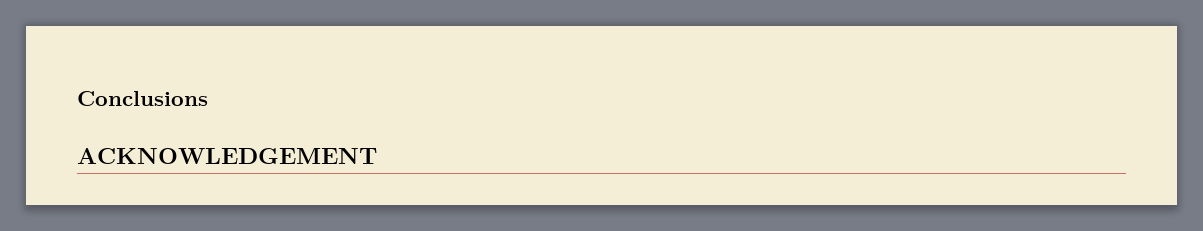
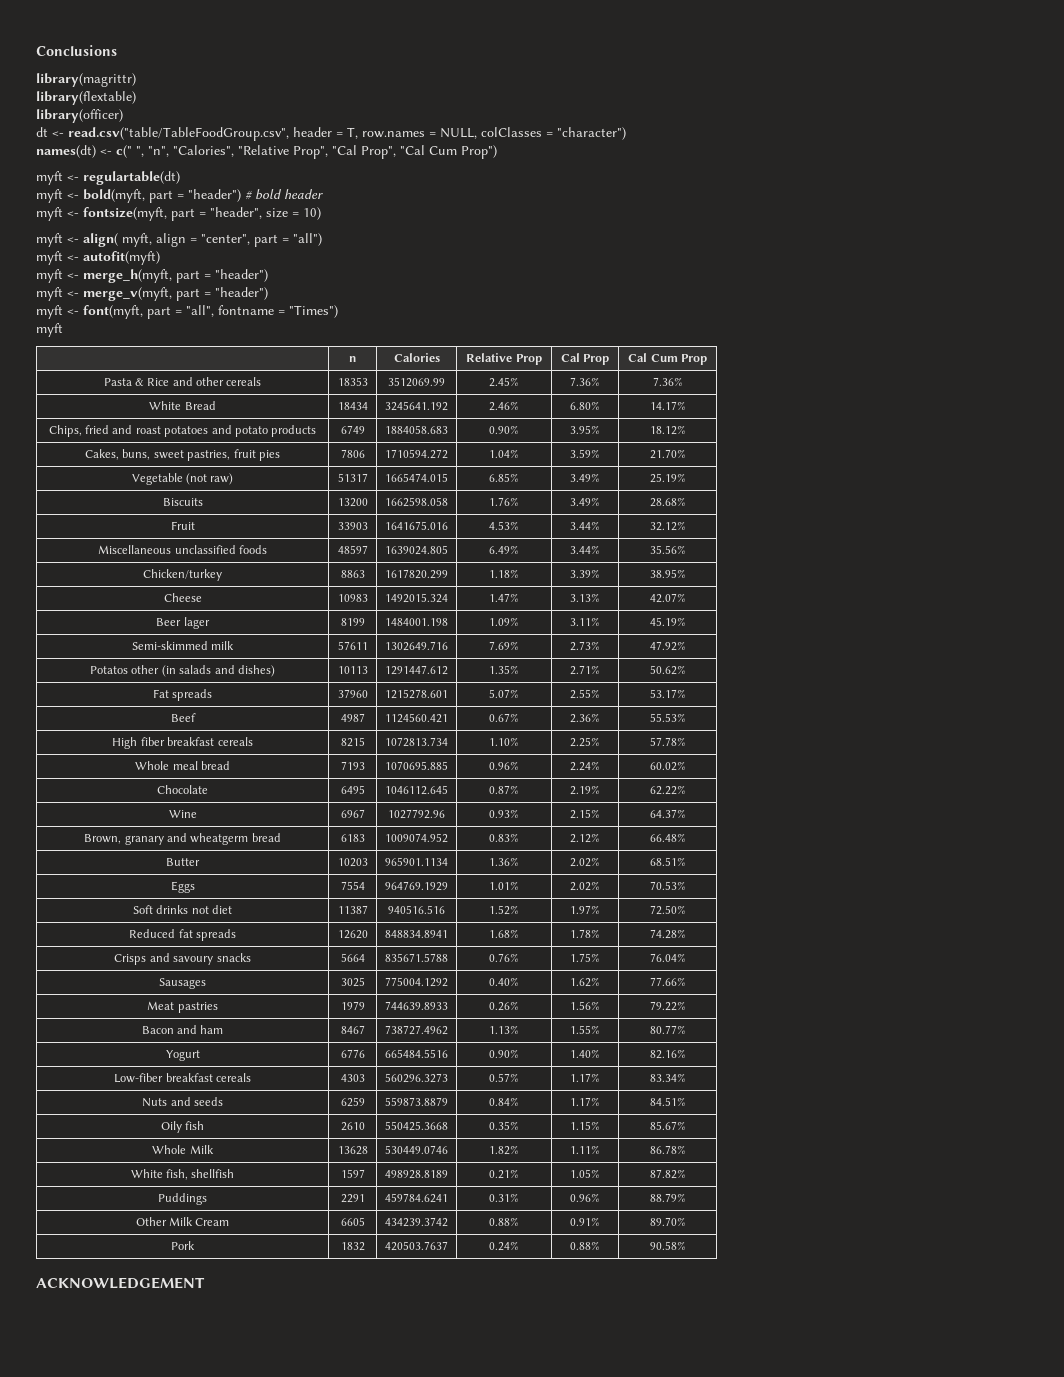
(208, 98) none -> [36,73,136,87] [36,91,136,105] [36,109,123,123] [36,127,626,141] [36,145,497,159] [36,171,180,185] [36,189,323,203] [36,207,321,221] [36,233,322,247] [36,251,160,265] [36,269,268,283] [36,287,268,301] [36,305,338,319] [36,323,63,337] [348,356,357,362] [393,353,440,362] [466,353,542,365] [560,353,610,365] [628,353,707,365] [103,377,262,386] [337,377,368,386] [388,377,445,387] [489,377,519,387] [570,377,600,386] [652,377,683,386] [149,401,216,410] [337,402,368,410] [385,401,448,411] [489,401,519,411] [570,401,600,410] [649,401,686,410] [48,425,317,437] [340,425,365,434] [385,425,448,434] [489,425,519,434] [570,425,600,434] [649,425,686,435] [85,449,280,461] [340,449,365,458] [385,449,448,459] [489,449,519,458] [570,449,600,458] [649,449,686,459] [131,473,234,485] [337,473,368,482] [385,473,448,482] [489,473,519,482] [570,473,600,482] [649,473,686,483] [162,498,203,506] [337,498,368,507] [385,497,448,507] [489,497,519,506] [570,497,600,506] [649,497,686,507] [170,521,195,530] [337,522,368,530] [385,521,448,530] [489,521,519,530] [570,521,600,530] [649,521,686,531] [98,545,267,554] [337,545,368,554] [385,545,448,555] [489,545,519,554] [570,545,600,554] [649,545,686,554] [143,569,222,581] [340,570,365,578] [385,569,448,579] [489,569,519,578] [570,569,600,578] [649,569,686,578] [163,593,202,602] [337,594,368,602] [385,593,448,603] [489,593,519,602] [570,593,600,602] [649,593,686,603] [156,617,210,629] [340,618,365,626] [385,618,448,626] [489,617,519,626] [570,617,600,626] [649,617,686,626] [131,641,235,650] [337,641,368,650] [385,641,448,651] [489,641,519,650] [570,641,600,651] [649,641,686,651] [90,665,275,677] [337,666,368,674] [385,665,448,675] [489,665,519,674] [570,665,600,675] [649,665,686,675] [152,689,213,701] [337,689,368,698] [385,689,448,699] [489,689,519,698] [570,689,600,699] [649,689,686,698] [170,713,196,722] [340,713,365,722] [385,713,448,723] [489,713,519,722] [570,713,600,723] [649,713,686,722] [112,737,253,749] [340,737,365,747] [385,737,448,747] [489,737,519,746] [570,737,600,747] [649,737,686,746] [135,761,230,770] [340,761,365,770] [385,761,448,770] [489,761,519,770] [570,761,600,771] [649,761,686,771] [157,785,208,794] [340,785,365,794] [385,785,448,795] [489,785,519,794] [570,785,600,795] [649,785,686,795] [168,810,197,818] [340,809,365,818] [388,809,445,819] [489,809,519,818] [570,809,600,819] [649,809,686,818] [84,833,281,845] [340,834,365,842] [385,833,448,843] [489,833,519,842] [570,833,600,843] [649,833,686,842] [166,858,200,866] [337,858,368,867] [385,857,448,866] [489,857,519,866] [570,857,600,867] [649,857,686,866] [170,881,195,893] [340,881,365,890] [385,881,448,891] [489,881,519,890] [570,881,600,891] [649,881,686,890] [132,905,233,914] [337,905,368,914] [388,905,445,914] [489,905,519,915] [570,905,600,914] [649,905,686,915] [129,929,236,941] [337,930,368,939] [385,930,448,938] [489,929,519,938] [570,929,600,938] [649,929,686,939] [114,953,251,965] [340,953,365,962] [385,953,448,962] [489,953,519,962] [570,953,600,962] [649,953,686,962] [159,978,206,989] [340,977,365,987] [385,977,448,987] [489,977,519,986] [570,977,600,987] [649,977,686,986] [147,1001,218,1013] [340,1001,365,1010] [385,1001,448,1010] [489,1001,519,1011] [570,1001,600,1010] [649,1001,686,1011] [141,1025,224,1034] [340,1025,365,1034] [385,1025,448,1035] [489,1025,519,1034] [570,1025,600,1034] [649,1025,686,1034] [165,1050,200,1061] [340,1049,365,1058] [385,1049,448,1058] [489,1049,519,1058] [570,1049,600,1058] [649,1049,686,1059] [114,1073,251,1083] [340,1074,365,1082] [385,1073,448,1083] [489,1073,519,1082] [570,1073,600,1082] [649,1073,686,1082] [142,1097,223,1107] [340,1097,365,1107] [385,1097,448,1106] [489,1097,519,1106] [570,1097,600,1106] [649,1097,686,1106] [160,1121,205,1133] [340,1122,365,1131] [385,1121,448,1131] [489,1121,519,1130] [570,1121,600,1130] [649,1121,686,1130] [152,1145,214,1154] [337,1146,368,1155] [385,1145,448,1154] [489,1145,519,1155] [570,1145,600,1154] [649,1145,686,1154] [130,1169,235,1180] [340,1169,365,1178] [385,1170,448,1179] [489,1169,519,1179] [570,1169,600,1178] [649,1169,686,1179] [158,1193,207,1205] [340,1194,365,1203] [385,1193,448,1203] [489,1193,519,1202] [570,1193,600,1202] [649,1193,686,1202] [135,1217,230,1226] [340,1217,365,1226] [385,1217,448,1227] [489,1217,519,1226] [570,1217,600,1226] [649,1217,686,1226] [171,1241,195,1250] [340,1242,365,1251] [385,1241,448,1251] [489,1241,519,1251] [570,1241,600,1250] [649,1241,686,1250] // library(magrittr) // library(flextable) // library(officer) // dt <- read.csv("table/TableFoodGroup.csv", header = T, row.names = NULL, colClasses = "character") // names(dt) <- c(" ", "n", "Calories", "Relative Prop", "Cal Prop", "Cal Cum Prop") // myft <- regulartable(dt) // myft <- bold(myft, part = "header") # bold header // myft <- fontsize(myft, part = "header", size = 10) // myft <- align( myft, align = "center", part = "all") // myft <- autofit(myft) // myft <- merge_h(myft, part = "header") // myft <- merge_v(myft, part = "header") // myft <- font(myft, part = "all", fontname = "Times") // myft // | n | Calories | Relative Prop | Cal Prop | Cal Cum Prop // Pasta & Rice and other cereals | 18353 | 3512069.99 | 2.45% | 7.36% | 7.36% // White Bread | 18434 | 3245641.192 | 2.46% | 6.80% | 14.17% // Chips, fried and roast potatoes and potato products | 6749 | 1884058.683 | 0.90% | 3.95% | 18.12% // Cakes, buns, sweet pastries, fruit pies | 7806 | 1710594.272 | 1.04% | 3.59% | 21.70% // Vegetable (not raw) | 51317 | 1665474.015 | 6.85% | 3.49% | 25.19% // Biscuits | 13200 | 1662598.058 | 1.76% | 3.49% | 28.68% // Fruit | 33903 | 1641675.016 | 4.53% | 3.44% | 32.12% // Miscellaneous unclassified foods | 48597 | 1639024.805 | 6.49% | 3.44% | 35.56% // Chicken/turkey | 8863 | 1617820.299 | 1.18% | 3.39% | 38.95% // Cheese | 10983 | 1492015.324 | 1.47% | 3.13% | 42.07% // Beer lager | 8199 | 1484001.198 | 1.09% | 3.11% | 45.19% // Semi-skimmed milk | 57611 | 1302649.716 | 7.69% | 2.73% | 47.92% // Potatos other (in salads and dishes) | 10113 | 1291447.612 | 1.35% | 2.71% | 50.62% // Fat spreads | 37960 | 1215278.601 | 5.07% | 2.55% | 53.17% // Beef | 4987 | 1124560.421 | 0.67% | 2.36% | 55.53% // High fiber breakfast cereals | 8215 | 1072813.734 | 1.10% | 2.25% | 57.78% // Whole meal bread | 7193 | 1070695.885 | 0.96% | 2.24% | 60.02% // Chocolate | 6495 | 1046112.645 | 0.87% | 2.19% | 62.22% // Wine | 6967 | 1027792.96 | 0.93% | 2.15% | 64.37% // Brown, granary and wheatgerm bread | 6183 | 1009074.952 | 0.83% | 2.12% | 66.48% // Butter | 10203 | 965901.1134 | 1.36% | 2.02% | 68.51% // Eggs | 7554 | 964769.1929 | 1.01% | 2.02% | 70.53% // Soft drinks not diet | 11387 | 940516.516 | 1.52% | 1.97% | 72.50% // Reduced fat spreads | 12620 | 848834.8941 | 1.68% | 1.78% | 74.28% // Crisps and savoury snacks | 5664 | 835671.5788 | 0.76% | 1.75% | 76.04% // Sausages | 3025 | 775004.1292 | 0.40% | 1.62% | 77.66% // Meat pastries | 1979 | 744639.8933 | 0.26% | 1.56% | 79.22% // Bacon and ham | 8467 | 738727.4962 | 1.13% | 1.55% | 80.77% // Yogurt | 6776 | 665484.5516 | 0.90% | 1.40% | 82.16% // Low-fiber breakfast cereals | 4303 | 560296.3273 | 0.57% | 1.17% | 83.34% // Nuts and seeds | 6259 | 559873.8879 | 0.84% | 1.17% | 84.51% // Oily fish | 2610 | 550425.3668 | 0.35% | 1.15% | 85.67% // Whole Milk | 13628 | 530449.0746 | 1.82% | 1.11% | 86.78% // White fish, shellfish | 1597 | 498928.8189 | 0.21% | 1.05% | 87.82% // Puddings | 2291 | 459784.6241 | 0.31% | 0.96% | 88.79% // Other Milk Cream | 6605 | 434239.3742 | 0.88% | 0.91% | 89.70% // Pork | 1832 | 420503.7637 | 0.24% | 0.88% | 90.58%

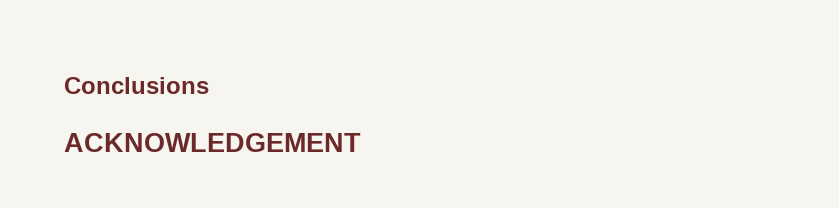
[36,73,136,87] [36,91,136,105] [36,109,123,123] [36,127,626,141] [36,145,497,159] [36,171,180,185] [36,189,323,203] [36,207,321,221] [36,233,322,247] [36,251,160,265] [36,269,268,283] [36,287,268,301] [36,305,338,319] [36,323,63,337] [348,356,357,362] [393,353,440,362] [466,353,542,365] [560,353,610,365] [628,353,707,365] [103,377,262,386] [337,377,368,386] [388,377,445,387] [489,377,519,387] [570,377,600,386] [652,377,683,386] [149,401,216,410] [337,402,368,410] [385,401,448,411] [489,401,519,411] [570,401,600,410] [649,401,686,410] [48,425,317,437] [340,425,365,434] [385,425,448,434] [489,425,519,434] [570,425,600,434] [649,425,686,435] [85,449,280,461] [340,449,365,458] [385,449,448,459] [489,449,519,458] [570,449,600,458] [649,449,686,459] [131,473,234,485] [337,473,368,482] [385,473,448,482] [489,473,519,482] [570,473,600,482] [649,473,686,483] [162,498,203,506] [337,498,368,507] [385,497,448,507] [489,497,519,506] [570,497,600,506] [649,497,686,507] [170,521,195,530] [337,522,368,530] [385,521,448,530] [489,521,519,530] [570,521,600,530] [649,521,686,531] [98,545,267,554] [337,545,368,554] [385,545,448,555] [489,545,519,554] [570,545,600,554] [649,545,686,554] [143,569,222,581] [340,570,365,578] [385,569,448,579] [489,569,519,578] [570,569,600,578] [649,569,686,578] [163,593,202,602] [337,594,368,602] [385,593,448,603] [489,593,519,602] [570,593,600,602] [649,593,686,603] [156,617,210,629] [340,618,365,626] [385,618,448,626] [489,617,519,626] [570,617,600,626] [649,617,686,626] [131,641,235,650] [337,641,368,650] [385,641,448,651] [489,641,519,650] [570,641,600,651] [649,641,686,651] [90,665,275,677] [337,666,368,674] [385,665,448,675] [489,665,519,674] [570,665,600,675] [649,665,686,675] [152,689,213,701] [337,689,368,698] [385,689,448,699] [489,689,519,698] [570,689,600,699] [649,689,686,698] [170,713,196,722] [340,713,365,722] [385,713,448,723] [489,713,519,722] [570,713,600,723] [649,713,686,722] [112,737,253,749] [340,737,365,747] [385,737,448,747] [489,737,519,746] [570,737,600,747] [649,737,686,746] [135,761,230,770] [340,761,365,770] [385,761,448,770] [489,761,519,770] [570,761,600,771] [649,761,686,771] [157,785,208,794] [340,785,365,794] [385,785,448,795] [489,785,519,794] [570,785,600,795] [649,785,686,795] [168,810,197,818] [340,809,365,818] [388,809,445,819] [489,809,519,818] [570,809,600,819] [649,809,686,818] [84,833,281,845] [340,834,365,842] [385,833,448,843] [489,833,519,842] [570,833,600,843] [649,833,686,842] [166,858,200,866] [337,858,368,867] [385,857,448,866] [489,857,519,866] [570,857,600,867] [649,857,686,866] [170,881,195,893] [340,881,365,890] [385,881,448,891] [489,881,519,890] [570,881,600,891] [649,881,686,890] [132,905,233,914] [337,905,368,914] [388,905,445,914] [489,905,519,915] [570,905,600,914] [649,905,686,915] [129,929,236,941] [337,930,368,939] [385,930,448,938] [489,929,519,938] [570,929,600,938] [649,929,686,939] [114,953,251,965] [340,953,365,962] [385,953,448,962] [489,953,519,962] [570,953,600,962] [649,953,686,962] [159,978,206,989] [340,977,365,987] [385,977,448,987] [489,977,519,986] [570,977,600,987] [649,977,686,986] [147,1001,218,1013] [340,1001,365,1010] [385,1001,448,1010] [489,1001,519,1011] [570,1001,600,1010] [649,1001,686,1011] [141,1025,224,1034] [340,1025,365,1034] [385,1025,448,1035] [489,1025,519,1034] [570,1025,600,1034] [649,1025,686,1034] [165,1050,200,1061] [340,1049,365,1058] [385,1049,448,1058] [489,1049,519,1058] [570,1049,600,1058] [649,1049,686,1059] [114,1073,251,1083] [340,1074,365,1082] [385,1073,448,1083] [489,1073,519,1082] [570,1073,600,1082] [649,1073,686,1082] [142,1097,223,1107] [340,1097,365,1107] [385,1097,448,1106] [489,1097,519,1106] [570,1097,600,1106] [649,1097,686,1106] [160,1121,205,1133] [340,1122,365,1131] [385,1121,448,1131] [489,1121,519,1130] [570,1121,600,1130] [649,1121,686,1130] [152,1145,214,1154] [337,1146,368,1155] [385,1145,448,1154] [489,1145,519,1155] [570,1145,600,1154] [649,1145,686,1154] [130,1169,235,1180] [340,1169,365,1178] [385,1170,448,1179] [489,1169,519,1179] [570,1169,600,1178] [649,1169,686,1179] [158,1193,207,1205] [340,1194,365,1203] [385,1193,448,1203] [489,1193,519,1202] [570,1193,600,1202] [649,1193,686,1202] [135,1217,230,1226] [340,1217,365,1226] [385,1217,448,1227] [489,1217,519,1226] [570,1217,600,1226] [649,1217,686,1226] [171,1241,195,1250] [340,1242,365,1251] [385,1241,448,1251] [489,1241,519,1251] [570,1241,600,1250] [649,1241,686,1250] // library(magrittr) // library(flextable) // library(officer) // dt <- read.csv("table/TableFoodGroup.csv", header = T, row.names = NULL, colClasses = "character") // names(dt) <- c(" ", "n", "Calories", "Relative Prop", "Cal Prop", "Cal Cum Prop") // myft <- regulartable(dt) // myft <- bold(myft, part = "header") # bold header // myft <- fontsize(myft, part = "header", size = 10) // myft <- align( myft, align = "center", part = "all") // myft <- autofit(myft) // myft <- merge_h(myft, part = "header") // myft <- merge_v(myft, part = "header") // myft <- font(myft, part = "all", fontname = "Times") // myft // | n | Calories | Relative Prop | Cal Prop | Cal Cum Prop // Pasta & Rice and other cereals | 18353 | 3512069.99 | 2.45% | 7.36% | 7.36% // White Bread | 18434 | 3245641.192 | 2.46% | 6.80% | 14.17% // Chips, fried and roast potatoes and potato products | 6749 | 1884058.683 | 0.90% | 3.95% | 18.12% // Cakes, buns, sweet pastries, fruit pies | 7806 | 1710594.272 | 1.04% | 3.59% | 21.70% // Vegetable (not raw) | 51317 | 1665474.015 | 6.85% | 3.49% | 25.19% // Biscuits | 13200 | 1662598.058 | 1.76% | 3.49% | 28.68% // Fruit | 33903 | 1641675.016 | 4.53% | 3.44% | 32.12% // Miscellaneous unclassified foods | 48597 | 1639024.805 | 6.49% | 3.44% | 35.56% // Chicken/turkey | 8863 | 1617820.299 | 1.18% | 3.39% | 38.95% // Cheese | 10983 | 1492015.324 | 1.47% | 3.13% | 42.07% // Beer lager | 8199 | 1484001.198 | 1.09% | 3.11% | 45.19% // Semi-skimmed milk | 57611 | 1302649.716 | 7.69% | 2.73% | 47.92% // Potatos other (in salads and dishes) | 10113 | 1291447.612 | 1.35% | 2.71% | 50.62% // Fat spreads | 37960 | 1215278.601 | 5.07% | 2.55% | 53.17% // Beef | 4987 | 1124560.421 | 0.67% | 2.36% | 55.53% // High fiber breakfast cereals | 8215 | 1072813.734 | 1.10% | 2.25% | 57.78% // Whole meal bread | 7193 | 1070695.885 | 0.96% | 2.24% | 60.02% // Chocolate | 6495 | 1046112.645 | 0.87% | 2.19% | 62.22% // Wine | 6967 | 1027792.96 | 0.93% | 2.15% | 64.37% // Brown, granary and wheatgerm bread | 6183 | 1009074.952 | 0.83% | 2.12% | 66.48% // Butter | 10203 | 965901.1134 | 1.36% | 2.02% | 68.51% // Eggs | 7554 | 964769.1929 | 1.01% | 2.02% | 70.53% // Soft drinks not diet | 11387 | 940516.516 | 1.52% | 1.97% | 72.50% // Reduced fat spreads | 12620 | 848834.8941 | 1.68% | 1.78% | 74.28% // Crisps and savoury snacks | 5664 | 835671.5788 | 0.76% | 1.75% | 76.04% // Sausages | 3025 | 775004.1292 | 0.40% | 1.62% | 77.66% // Meat pastries | 1979 | 744639.8933 | 0.26% | 1.56% | 79.22% // Bacon and ham | 8467 | 738727.4962 | 1.13% | 1.55% | 80.77% // Yogurt | 6776 | 665484.5516 | 0.90% | 1.40% | 82.16% // Low-fiber breakfast cereals | 4303 | 560296.3273 | 0.57% | 1.17% | 83.34% // Nuts and seeds | 6259 | 559873.8879 | 0.84% | 1.17% | 84.51% // Oily fish | 2610 | 550425.3668 | 0.35% | 1.15% | 85.67% // Whole Milk | 13628 | 530449.0746 | 1.82% | 1.11% | 86.78% // White fish, shellfish | 1597 | 498928.8189 | 0.21% | 1.05% | 87.82% // Puddings | 2291 | 459784.6241 | 0.31% | 0.96% | 88.79% // Other Milk Cream | 6605 | 434239.3742 | 0.88% | 0.91% | 89.70% // Pork | 1832 | 420503.7637 | 0.24% | 0.88% | 90.58% -> (209, 85) none

